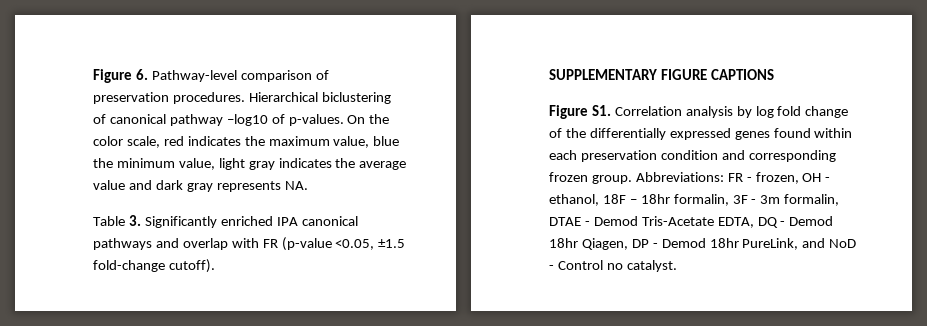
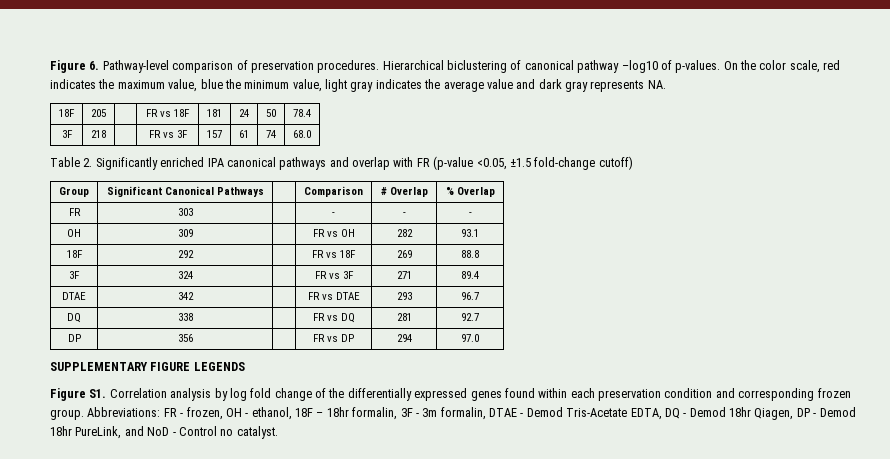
(308, 185) none -> [59,109,75,117] [91,109,106,117] [146,109,190,117] [207,109,222,117] [239,109,249,117] [266,109,276,117] [293,109,311,117] [61,130,73,138] [91,130,106,138] [148,130,188,138] [207,130,222,138] [239,130,249,138] [266,130,276,138] [293,130,311,138] // 18F | 205 | | FR vs 18F | 181 | 24 | 50 | 78.4 // 3F | 218 | | FR vs 3F | 157 | 61 | 74 | 68.0
[128,215,141,226] 3. -> [83,158,93,167] 2.
[168,259,215,273] cutoff). -> [598,156,633,170] [59,187,89,197] [106,186,264,197] [304,186,363,197] [380,187,428,197] [445,187,495,197] [68,208,81,216] [177,208,193,216] [332,212,335,216] [402,212,406,216] [468,212,472,216] [67,229,81,237] [177,229,193,237] [312,229,355,237] [396,229,413,237] [461,229,479,237] [66,250,83,258] [177,250,194,258] [312,250,356,258] [396,250,412,258] [461,250,479,258] [69,271,80,279] [177,271,193,279] [314,271,354,279] [396,271,412,279] [461,271,479,279] [62,292,86,300] [177,292,194,300] [307,292,360,300] [396,292,412,300] [461,292,479,300] [67,313,81,323] [177,313,193,321] [312,313,355,323] [396,313,412,321] [461,313,479,321] [67,334,81,342] [177,334,193,342] [313,334,354,342] [396,334,412,342] [461,334,479,342] cutoff) // Group | Significant Canonical Pathways | | Comparison | # Overlap | % Overlap // FR | 303 | | - | - | - // OH | 309 | | FR vs OH | 282 | 93.1 // 18F | 292 | | FR vs 18F | 269 | 88.8 // 3F | 324 | | FR vs 3F | 271 | 89.4 // DTAE | 342 | | FR vs DTAE | 293 | 96.7 // DQ | 338 | | FR vs DQ | 281 | 92.7 // DP | 356 | | FR vs DP | 294 | 97.0
[710,69,774,80] CAPTIONS -> [193,362,245,371] LEGENDS

